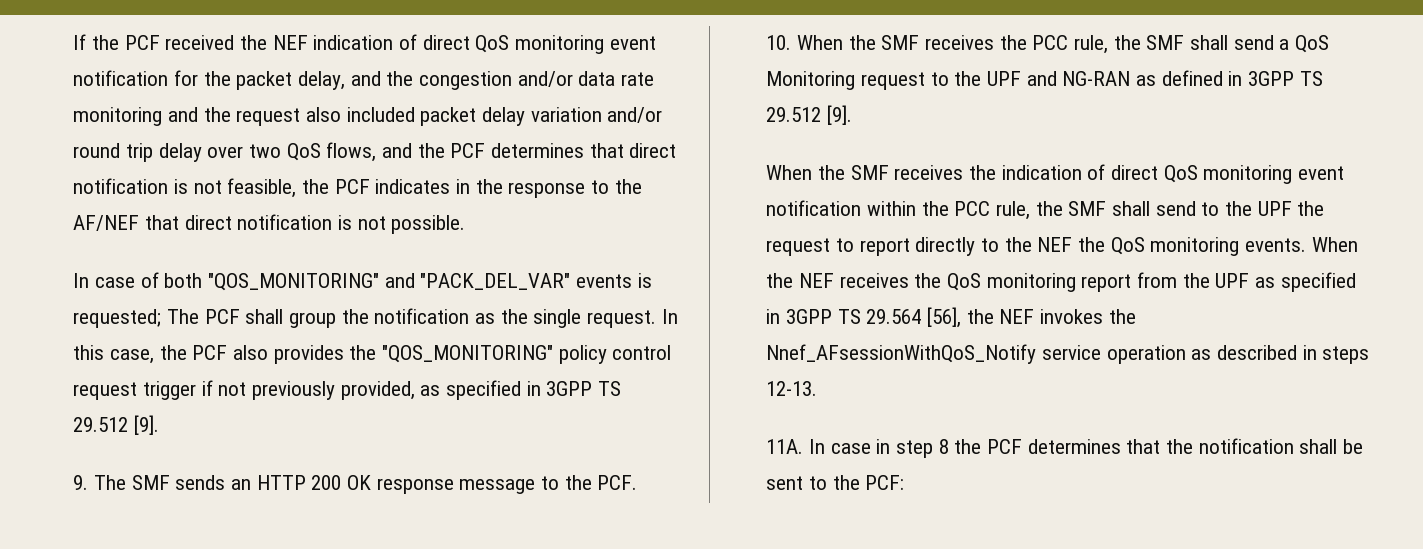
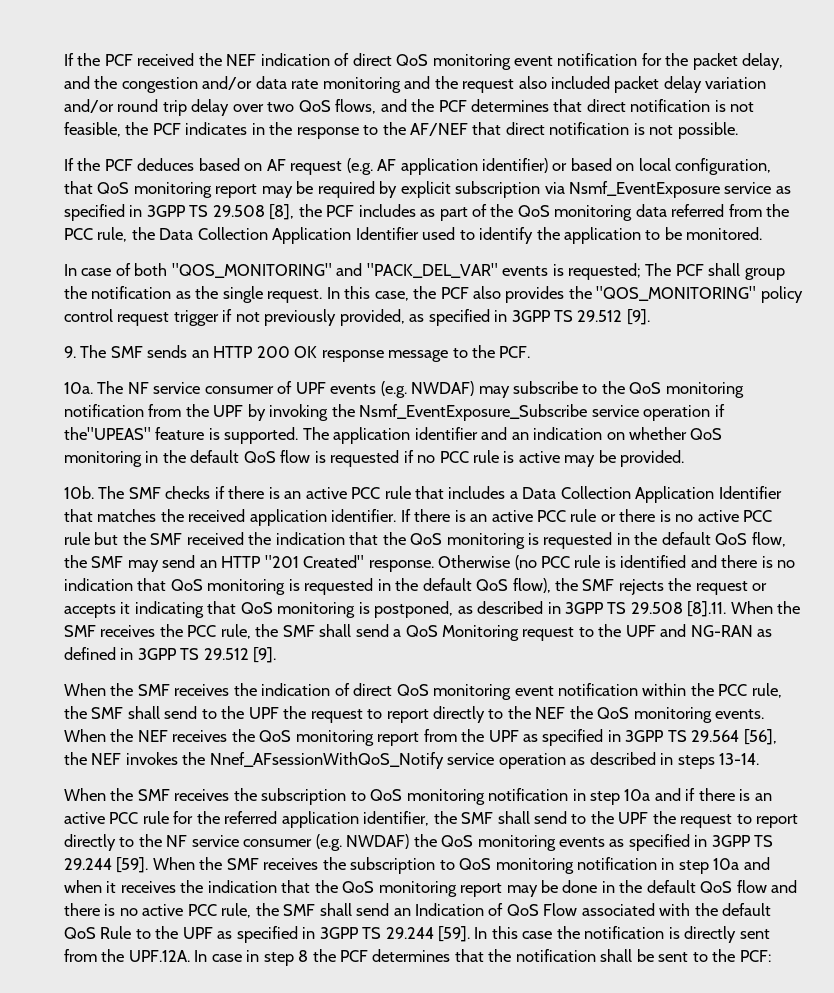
(466, 224) none -> [63,158,772,175] [63,181,791,198] [63,204,790,221] [63,227,763,244] // If the PCF deduces based on AF request (e.g. AF application identifier) or based on local configuration, that QoS monitoring report may be required by explicit subscription via Nsmf_EventExposure service as specified in 3GPP TS 29.508 [8], the PCF includes as part of the QoS monitoring data referred from the PCC rule, the Data Collection Application Identifier used to identify the application to be monitored.
[766,35,792,50] 10. -> [63,381,744,398] [63,404,725,421] [63,427,723,444] [63,450,685,467] [63,486,782,503] [63,509,773,526] [63,532,786,549] [63,555,796,572] [63,578,768,595] [63,601,727,618] 10a. The NF service consumer of UPF events (e.g. NWDAF) may subscribe to the QoS monitoring notification from the UPF by invoking the Nsmf_EventExposure_Subscribe service operation if the"UPEAS" feature is supported. The application identifier and an indication on whether QoS monitoring in the default QoS flow is requested if no PCC rule is active may be provided. // 10b. The SMF checks if there is an active PCC rule that includes a Data Collection Application Identifier that matches the received application identifier. If there is an active PCC rule or there is no active PCC rule but the SMF received the indication that the QoS monitoring is requested in the default QoS flow, the SMF may send an HTTP "201 Created" response. Otherwise (no PCC rule is identified and there is no indication that QoS monitoring is requested in the default QoS flow), the SMF rejects the request or accepts it indicating that QoS monitoring is postponed, as described in 3GPP TS 29.508 [8].11.
[766,381,818,396] [766,439,804,454] 12-13. // 11A. -> [718,753,759,765] [63,788,772,805] [63,811,799,828] [63,834,774,851] [63,857,770,874] [63,880,798,897] [63,903,772,918] [63,926,770,943] [63,949,190,962] 13-14. // When the SMF receives the subscription to QoS monitoring notification in step 10a and if there is an active PCC rule for the referred application identifier, the SMF shall send to the UPF the request to report directly to the NF service consumer (e.g. NWDAF) the QoS monitoring events as specified in 3GPP TS 29.244 [59]. When the SMF receives the subscription to QoS monitoring notification in step 10a and when it receives the indication that the QoS monitoring report may be done in the default QoS flow and there is no active PCC rule, the SMF shall send an Indication of QoS Flow associated with the default QoS Rule to the UPF as specified in 3GPP TS 29.244 [59]. In this case the notification is directly sent from the UPF.12A.

